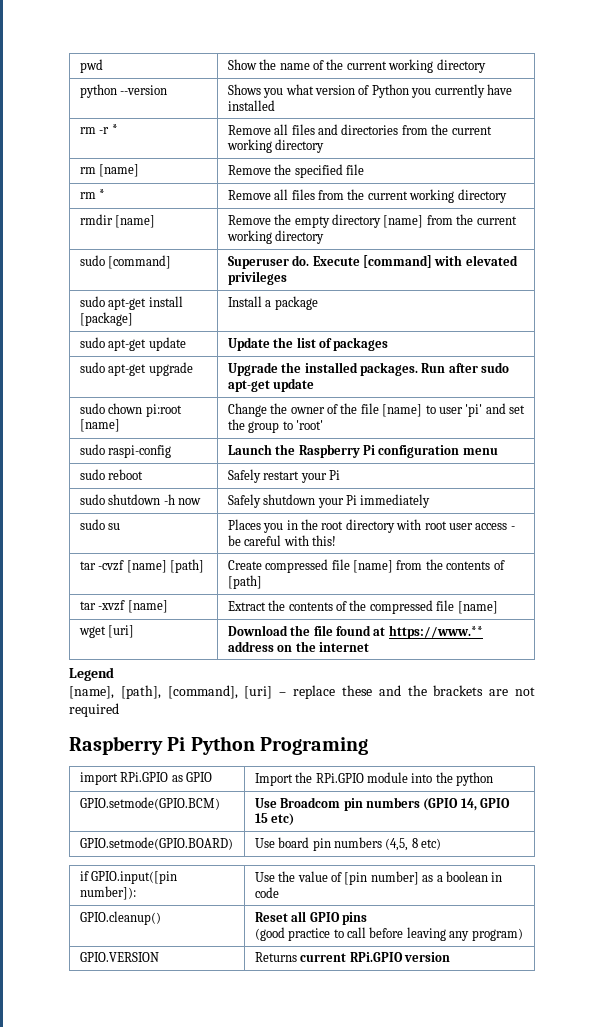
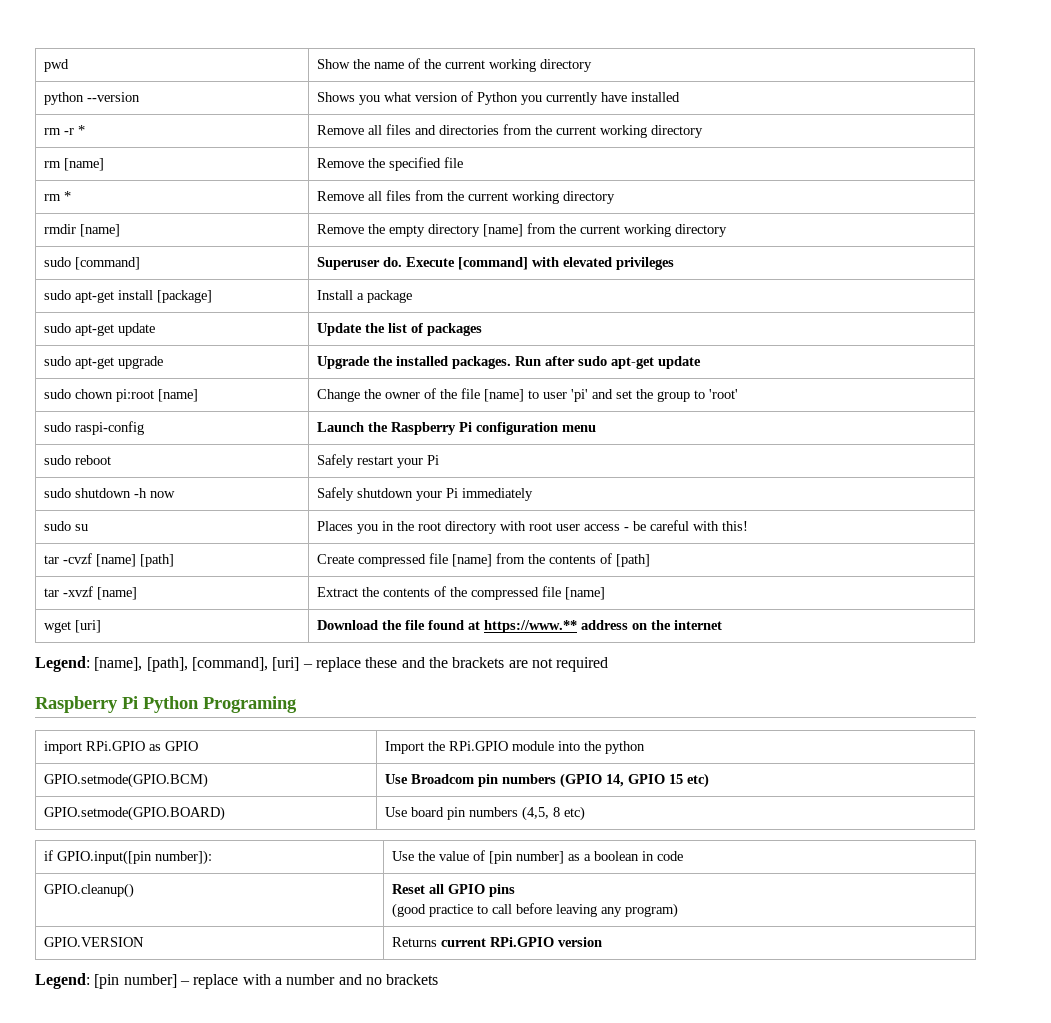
[69,667,114,681] Legend // -> [35,656,90,672] Legend:
(451, 957) none -> [35,973,439,989] // Legend: [pin number] – replace with a number and no brackets

